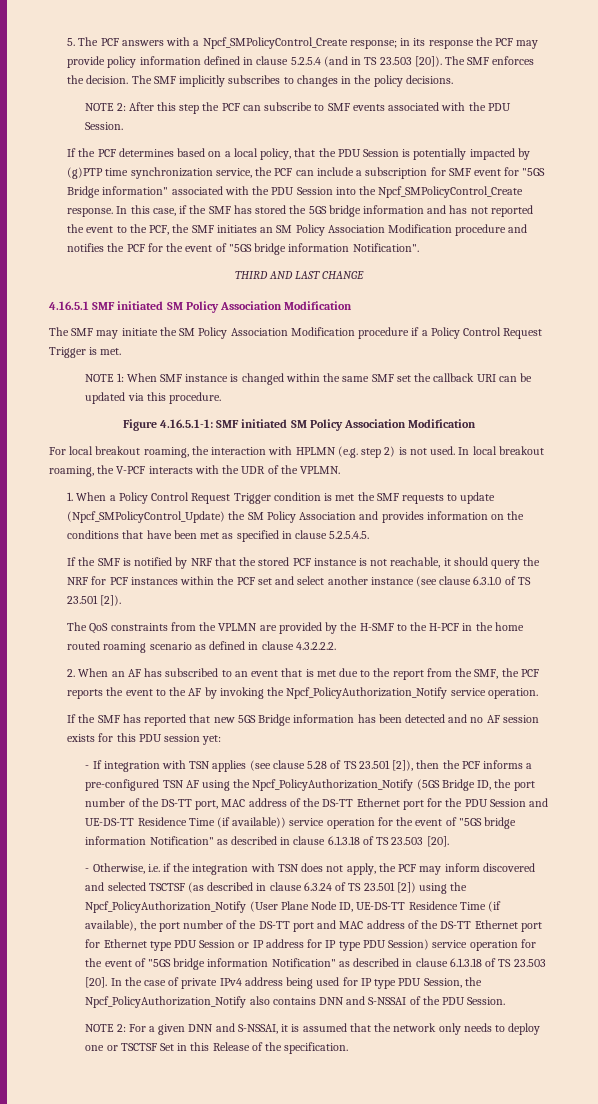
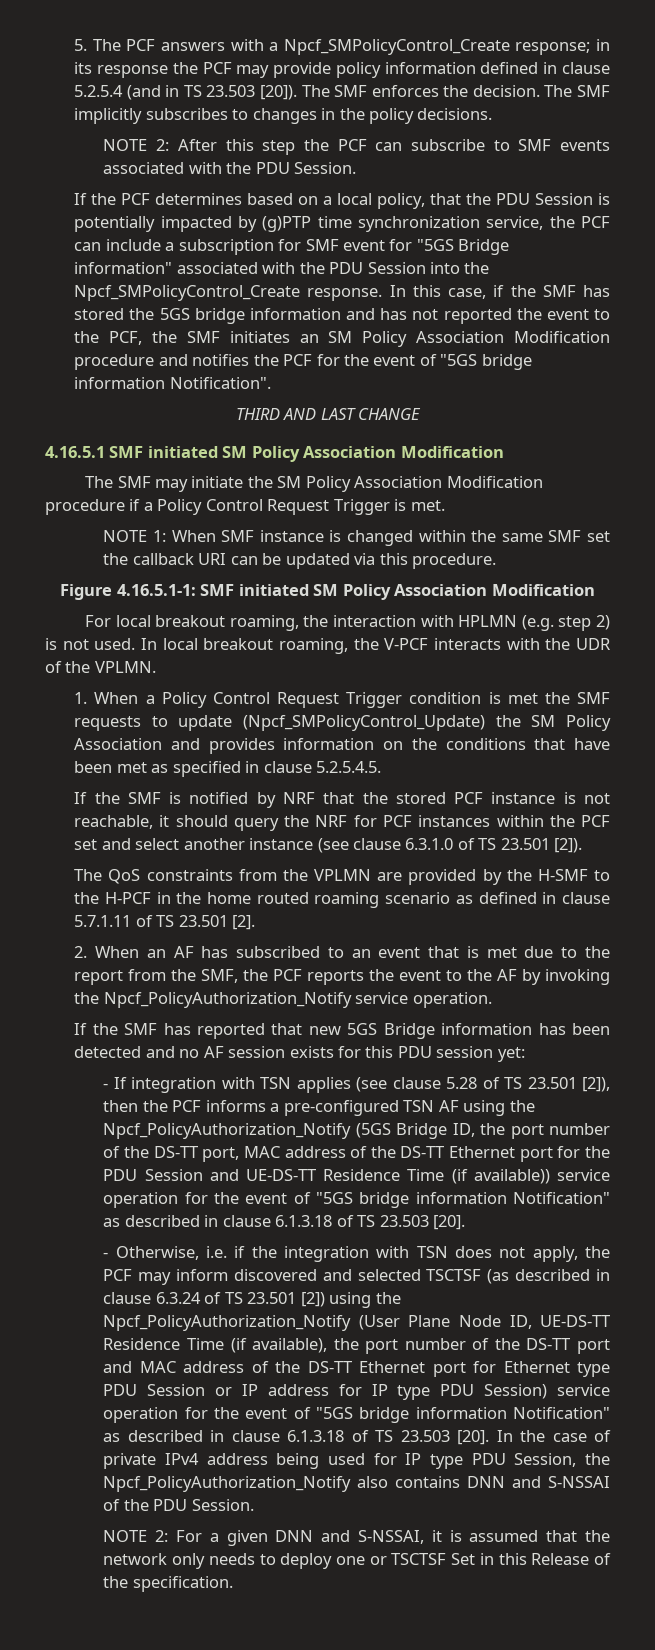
[295,642,336,650] 4.3.2.2.2. -> [74,915,256,930] 5.7.1.11 of TS 23.501 [2].

